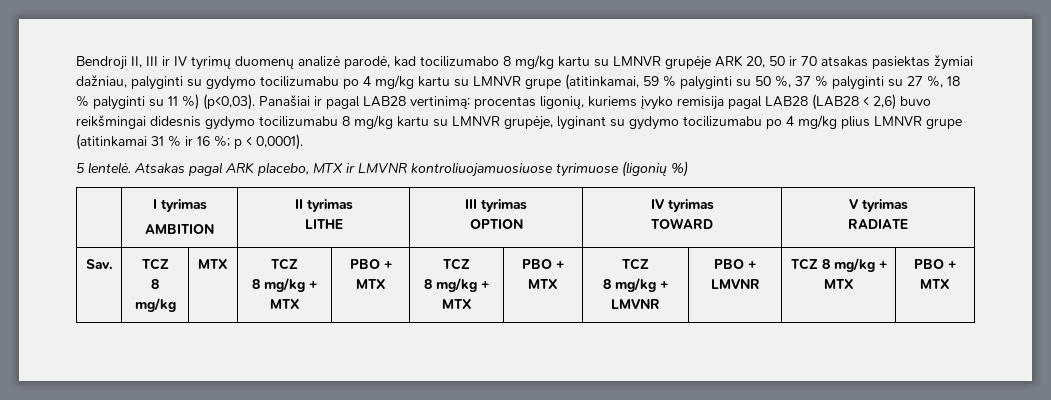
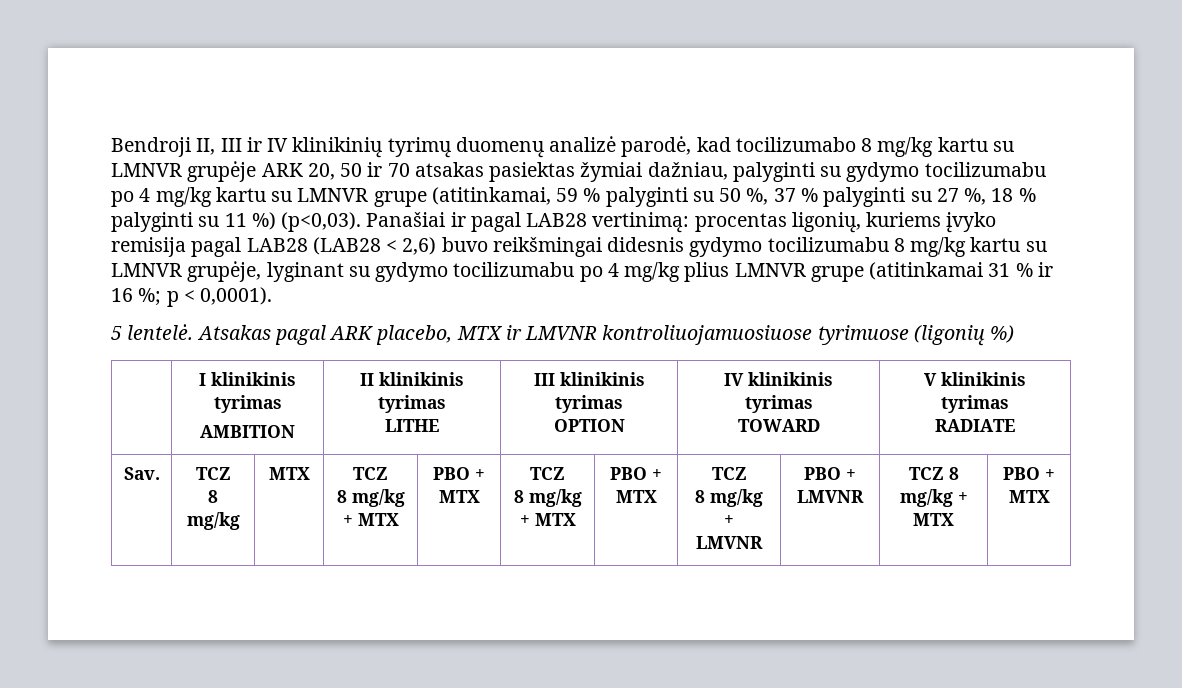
(187, 61) none -> [292,137,383,158] klinikinių
(157, 204) none -> [211,372,296,386] klinikinis
(303, 204) none -> [379,372,464,386] klinikinis
(477, 204) none -> [559,372,645,386] klinikinis
(665, 204) none -> [748,372,833,386] klinikinis
(859, 204) none -> [941,372,1026,386] klinikinis

